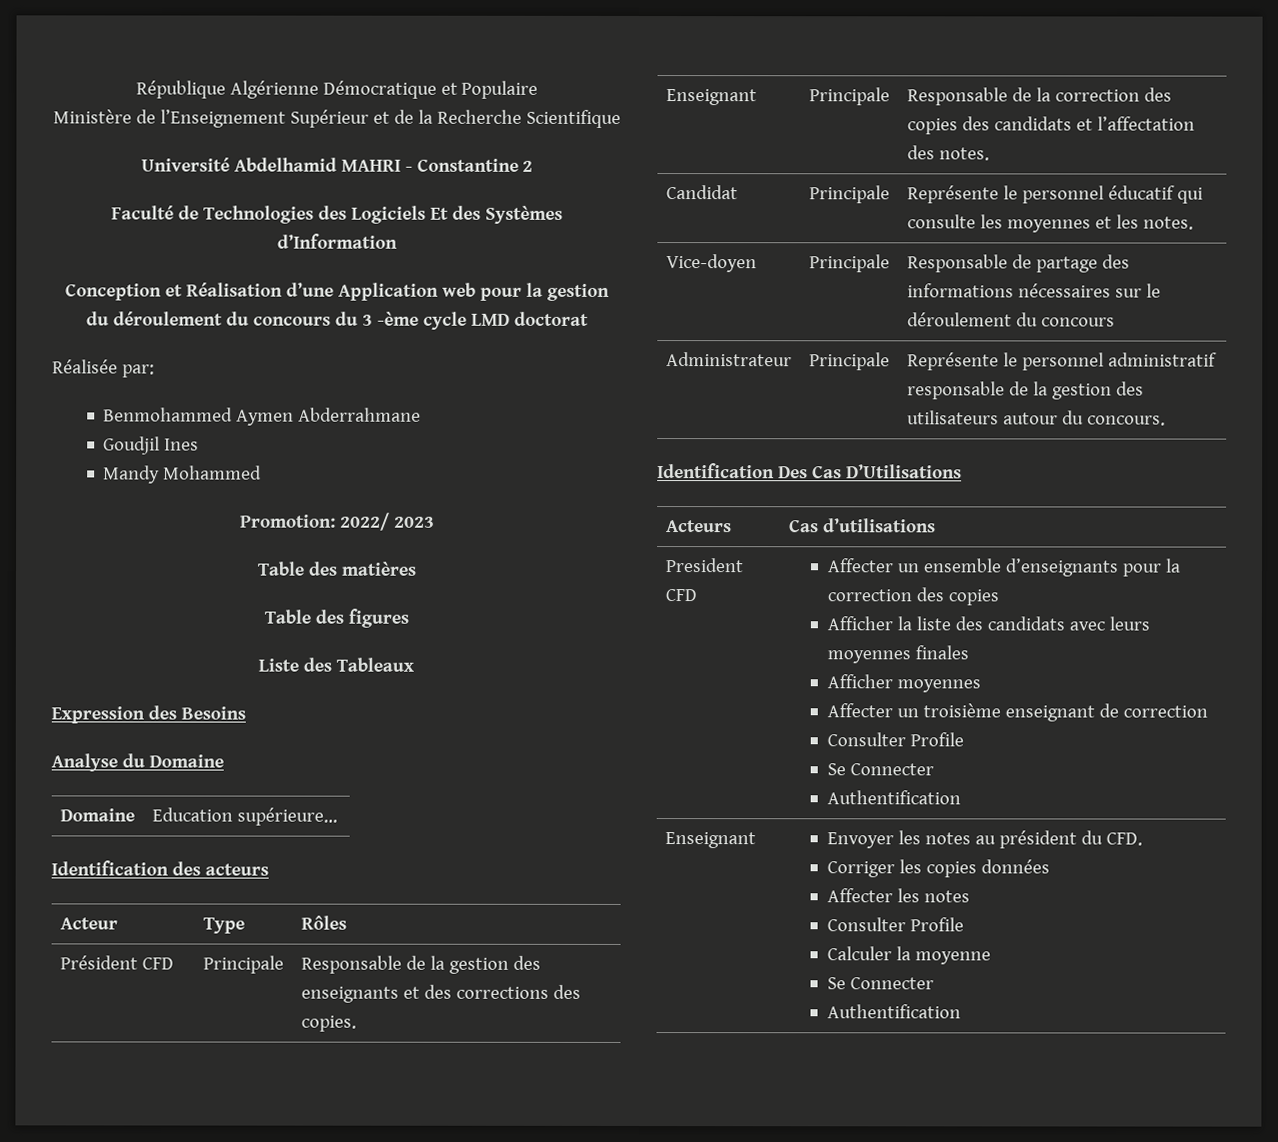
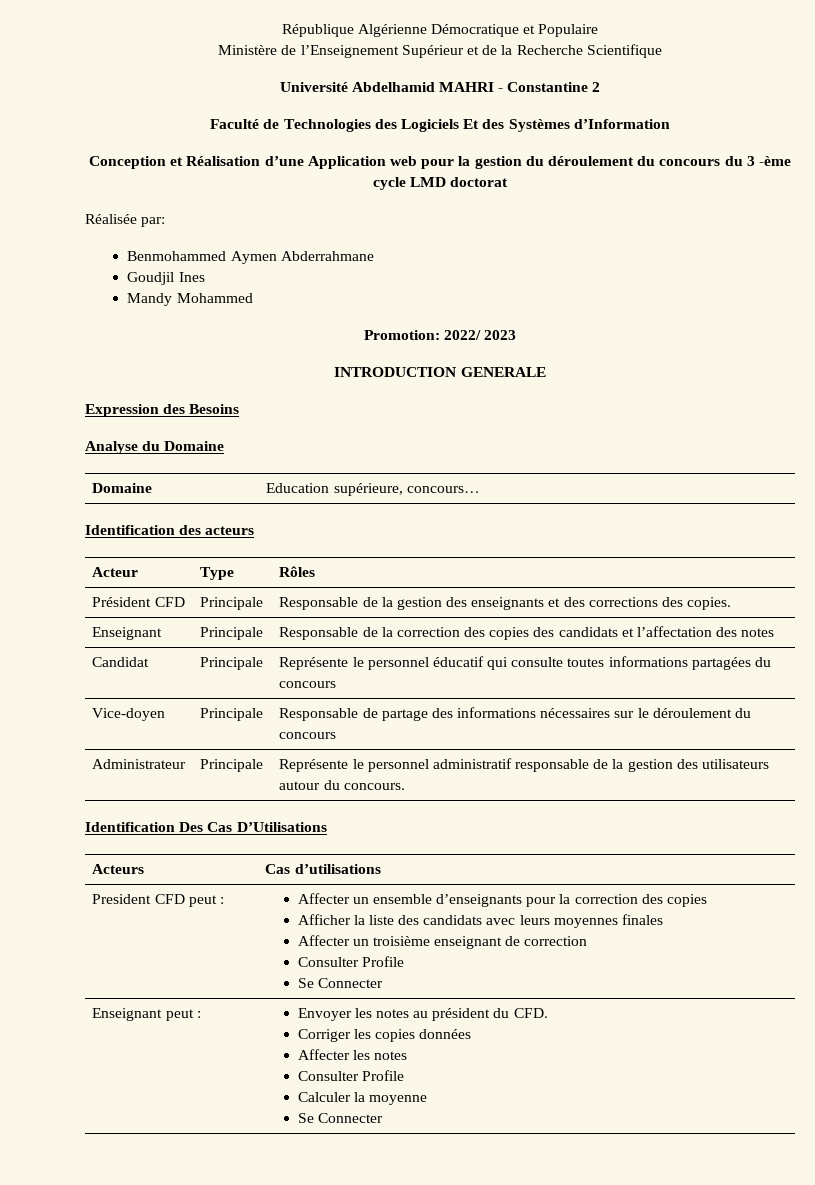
[256,561,417,576] [263,608,409,628] [258,657,414,672] Table des matières // Table des figures // Liste des Tableaux -> [334,367,546,377] INTRODUCTION GENERALE
[236,807,338,826] supérieure… -> [333,483,480,496] supérieure, concours…
[938,147,990,161] notes. -> [741,628,775,637] notes
[979,214,1194,233] les moyennes et les notes. -> [567,656,771,670] [279,681,337,688] toutes informations partagées du concours
(697, 595) none -> [188,895,224,907] peut :
[826,674,981,693] // Afficher moyennes -> (664, 919) none
[826,790,961,805] [664,832,756,849] // Authentification // Enseignant -> [92,1008,201,1021] // Enseignant peut :
[826,1004,961,1019] // Authentification -> (383, 1118) none

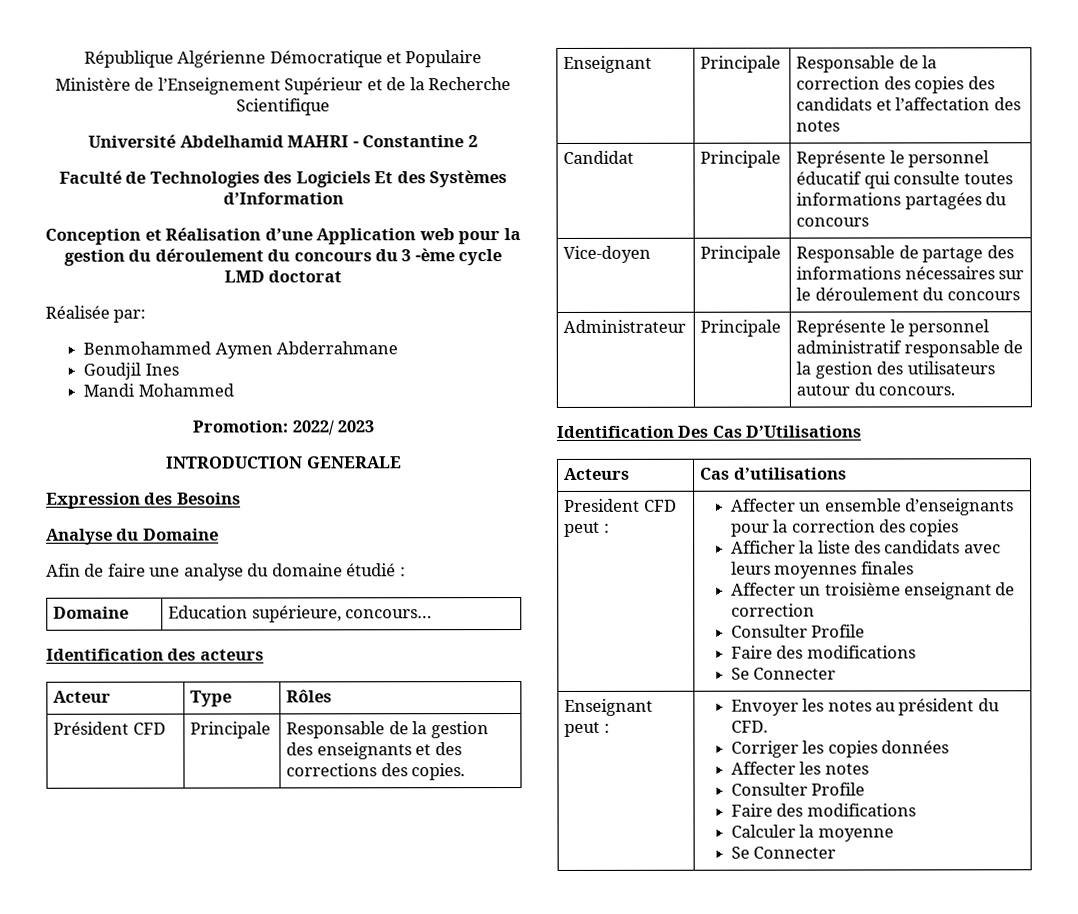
[127,293,173,306] Mandy -> [83,383,136,397] Mandi
(225, 446) none -> [46,563,406,581] // Afin de faire une analyse du domaine étudié :
(404, 961) none -> [730,645,916,659] // Faire des modifications
(404, 1075) none -> [730,803,916,817] // Faire des modifications

